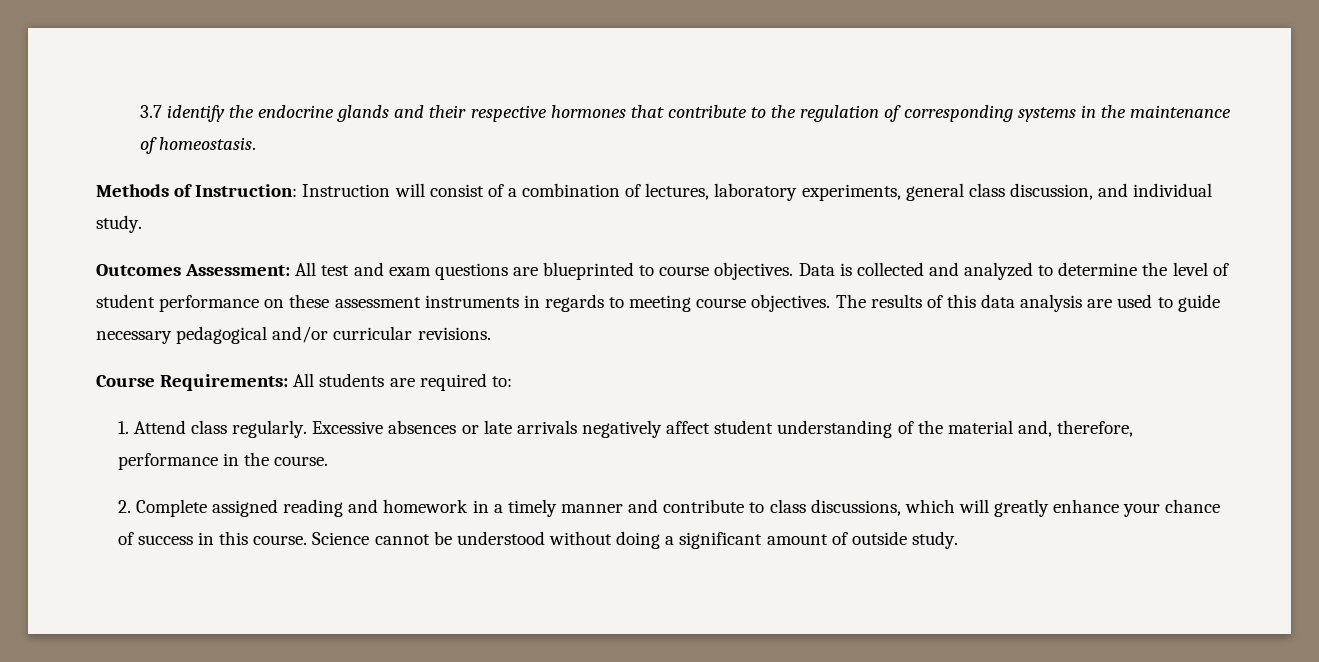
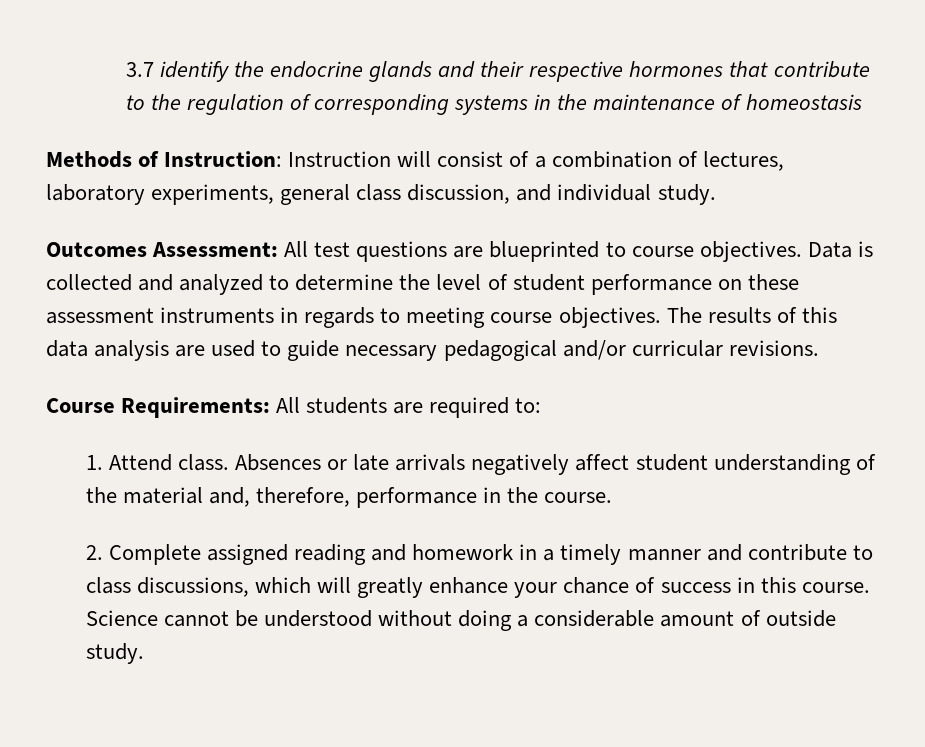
[158,137,256,150] homeostasis. -> [745,94,862,110] homeostasis
[353,262,431,276] and exam -> (351, 249) none
[191,420,457,438] class regularly. Excessive absences -> [178,454,322,471] class. Absences
[679,532,763,549] significant -> [534,610,655,627] considerable

